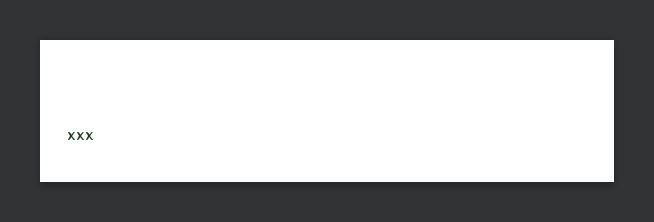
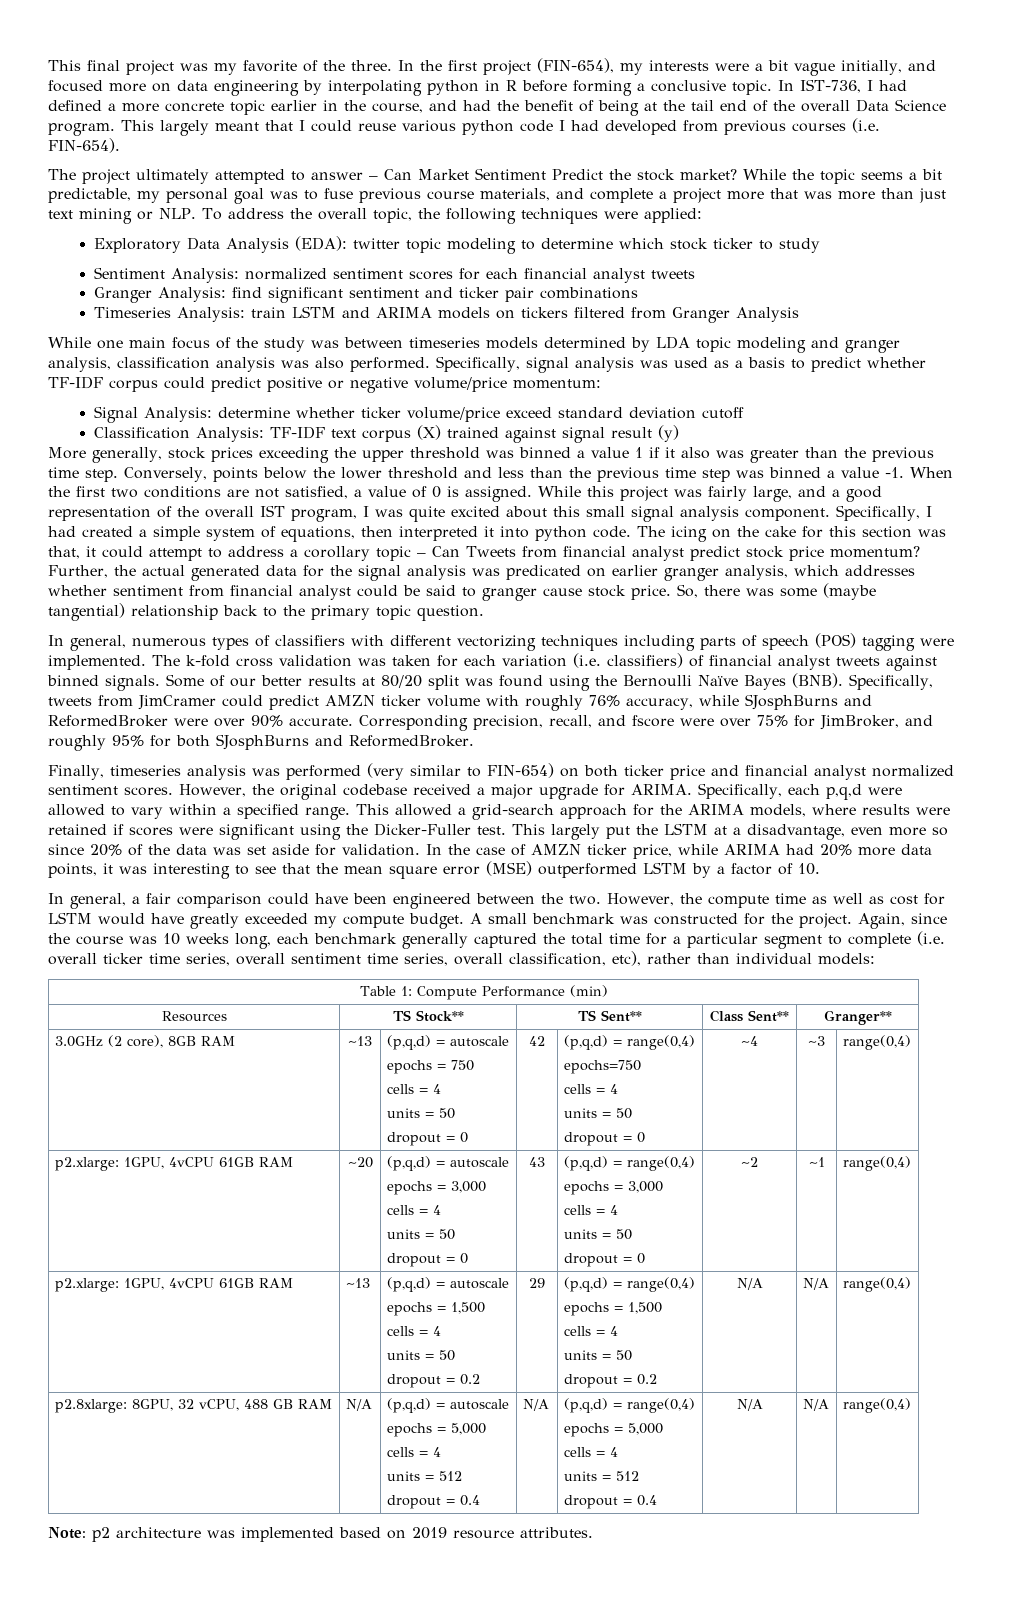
[67,132,94,140] xxx -> [48,58,936,76] [48,79,907,96] [48,99,946,116] [48,118,880,136] [48,138,120,153] [48,168,942,184] [48,188,946,204] [48,208,702,224] [94,236,821,254] [94,267,696,283] [94,287,639,303] [94,306,800,323] [48,336,900,353] [48,356,926,373] [48,376,601,393] [94,406,745,423] [94,425,680,443] [48,447,934,463] [48,467,953,482] [48,486,882,502] [48,505,932,522] [48,526,946,542] [48,546,920,561] [48,565,915,581] [48,583,876,601] [48,603,484,621] [48,633,954,651] [48,653,937,671] [47,673,933,691] [48,694,872,711] [48,715,933,731] [48,734,474,751] [48,763,954,780] [48,783,902,800] [48,804,950,820] [48,823,948,840] [48,844,932,859] [48,861,820,879] [48,893,945,909] [48,912,947,929] [48,931,945,949] [48,951,875,966] [359,985,608,1000] [161,1011,227,1022] [392,1010,464,1022] [577,1010,642,1022] [710,1010,789,1022] [823,1010,892,1025] [54,1035,235,1048] [348,1036,372,1046] [386,1035,509,1050] [386,1060,474,1074] [386,1084,441,1094] [386,1108,455,1119] [386,1132,468,1146] [529,1036,545,1046] [563,1035,695,1050] [563,1060,641,1074] [563,1084,618,1094] [563,1108,632,1119] [563,1132,645,1146] [741,1036,758,1046] [808,1036,825,1046] [842,1035,911,1050] [54,1157,293,1171] [347,1157,373,1168] [386,1156,509,1171] [386,1181,486,1195] [386,1205,441,1215] [386,1229,455,1240] [386,1253,468,1267] [529,1157,545,1167] [563,1156,695,1171] [563,1181,663,1195] [563,1205,618,1215] [563,1229,632,1240] [563,1253,645,1267] [741,1157,758,1167] [808,1157,825,1167] [842,1156,911,1171] [54,1278,293,1292] [345,1278,370,1288] [386,1277,509,1292] [386,1302,485,1316] [386,1326,441,1336] [386,1350,455,1361] [386,1374,480,1388] [529,1278,545,1288] [563,1277,695,1292] [563,1302,662,1316] [563,1326,618,1336] [563,1350,632,1361] [563,1374,657,1388] [736,1278,763,1290] [802,1278,829,1290] [842,1277,911,1292] [54,1399,332,1413] [345,1399,372,1411] [386,1398,509,1413] [386,1423,486,1437] [386,1447,441,1457] [386,1471,462,1481] [386,1495,480,1509] [522,1399,549,1411] [563,1398,695,1413] [563,1423,663,1437] [563,1447,618,1457] [563,1471,639,1481] [563,1495,657,1509] [736,1399,763,1411] [802,1399,829,1411] [842,1398,911,1413] [48,1527,593,1542] This final project was my favorite of the three. In the first project (FIN-654), my interests were a bit vague initially, and focused more on data engineering by interpolating python in R before forming a conclusive topic. In IST-736, I had defined a more concrete topic earlier in the course, and had the benefit of being at the tail end of the overall Data Science program. This largely meant that I could reuse various python code I had developed from previous courses (i.e. FIN-654). // The project ultimately attempted to answer – Can Market Sentiment Predict the stock market? While the topic seems a bit predictable, my personal goal was to fuse previous course materials, and complete a project more that was more than just text mining or NLP. To address the overall topic, the following techniques were applied: // Exploratory Data Analysis (EDA): twitter topic modeling to determine which stock ticker to study // Sentiment Analysis: normalized sentiment scores for each financial analyst tweets // Granger Analysis: find significant sentiment and ticker pair combinations // Timeseries Analysis: train LSTM and ARIMA models on tickers filtered from Granger Analysis // While one main focus of the study was between timeseries models determined by LDA topic modeling and granger analysis, classification analysis was also performed. Specifically, signal analysis was used as a basis to predict whether TF-IDF corpus could predict positive or negative volume/price momentum: // Signal Analysis: determine whether ticker volume/price exceed standard deviation cutoff // Classification Analysis: TF-IDF text corpus (X) trained against signal result (y) // More generally, stock prices exceeding the upper threshold was binned a value 1 if it also was greater than the previous time step. Conversely, points below the lower threshold and less than the previous time step was binned a value -1. When the first two conditions are not satisfied, a value of 0 is assigned. While this project was fairly large, and a good representation of the overall IST program, I was quite excited about this small signal analysis component. Specifically, I had created a simple system of equations, then interpreted it into python code. The icing on the cake for this section was that, it could attempt to address a corollary topic – Can Tweets from financial analyst predict stock price momentum? Further, the actual generated data for the signal analysis was predicated on earlier granger analysis, which addresses whether sentiment from financial analyst could be said to granger cause stock price. So, there was some (maybe tangential) relationship back to the primary topic question. // In general, numerous types of classifiers with different vectorizing techniques including parts of speech (POS) tagging were implemented. The k-fold cross validation was taken for each variation (i.e. classifiers) of financial analyst tweets against binned signals. Some of our better results at 80/20 split was found using the Bernoulli Naïve Bayes (BNB). Specifically, tweets from JimCramer could predict AMZN ticker volume with roughly 76% accuracy, while SJosphBurns and ReformedBroker were over 90% accurate. Corresponding precision, recall, and fscore were over 75% for JimBroker, and roughly 95% for both SJosphBurns and ReformedBroker. // Finally, timeseries analysis was performed (very similar to FIN-654) on both ticker price and financial analyst normalized sentiment scores. However, the original codebase received a major upgrade for ARIMA. Specifically, each p,q,d were allowed to vary within a specified range. This allowed a grid-search approach for the ARIMA models, where results were retained if scores were significant using the Dicker-Fuller test. This largely put the LSTM at a disadvantage, even more so since 20% of the data was set aside for validation. In the case of AMZN ticker price, while ARIMA had 20% more data points, it was interesting to see that the mean square error (MSE) outperformed LSTM by a factor of 10. // In general, a fair comparison could have been engineered between the two. However, the compute time as well as cost for LSTM would have greatly exceeded my compute budget. A small benchmark was constructed for the project. Again, since the course was 10 weeks long, each benchmark generally captured the total time for a particular segment to complete (i.e. overall ticker time series, overall sentiment time series, overall classification, etc), rather than individual models: // Table 1: Compute Performance (min) // Resources | TS Stock** | TS Sent** | Class Sent** | Granger** // 3.0GHz (2 core), 8GB RAM | ~13 | (p,q,d) = autoscale // epochs = 750 // cells = 4 // units = 50 // dropout = 0 | 42 | (p,q,d) = range(0,4) // epochs=750 // cells = 4 // units = 50 // dropout = 0 | ~4 | ~3 | range(0,4) // p2.xlarge: 1GPU, 4vCPU 61GB RAM | ~20 | (p,q,d) = autoscale // epochs = 3,000 // cells = 4 // units = 50 // dropout = 0 | 43 | (p,q,d) = range(0,4) // epochs = 3,000 // cells = 4 // units = 50 // dropout = 0 | ~2 | ~1 | range(0,4) // p2.xlarge: 1GPU, 4vCPU 61GB RAM | ~13 | (p,q,d) = autoscale // epochs = 1,500 // cells = 4 // units = 50 // dropout = 0.2 | 29 | (p,q,d) = range(0,4) // epochs = 1,500 // cells = 4 // units = 50 // dropout = 0.2 | N/A | N/A | range(0,4) // p2.8xlarge: 8GPU, 32 vCPU, 488 GB RAM | N/A | (p,q,d) = autoscale // epochs = 5,000 // cells = 4 // units = 512 // dropout = 0.4 | N/A | (p,q,d) = range(0,4) // epochs = 5,000 // cells = 4 // units = 512 // dropout = 0.4 | N/A | N/A | range(0,4) // Note: p2 architecture was implemented based on 2019 resource attributes.

